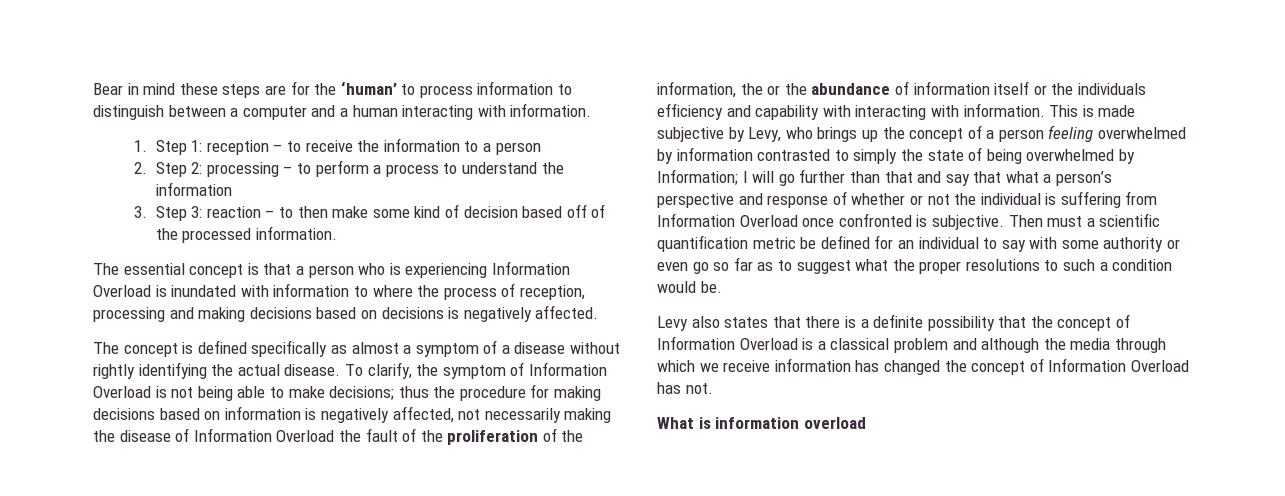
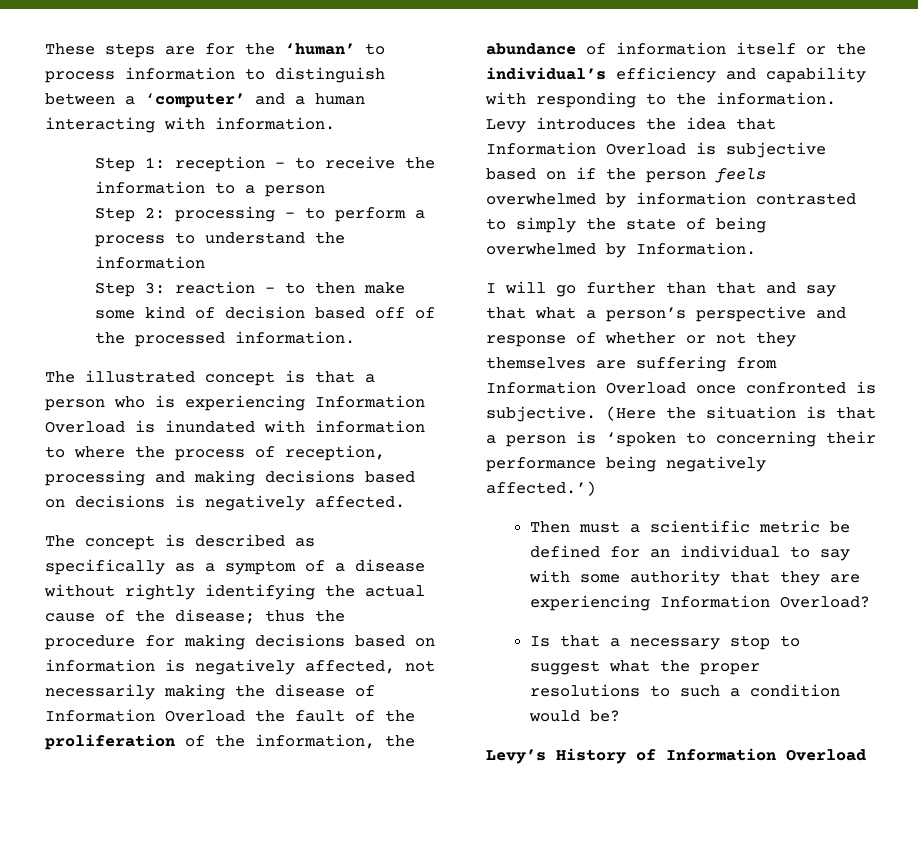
[93,83,218,95] Bear in mind these -> [45,43,95,55] These
[242,106,307,120] computer -> [145,93,245,108] ‘computer’
[134,140,148,152] 1. -> (335, 123) none
[134,162,148,174] 2. -> (326, 191) none
[134,206,148,218] 3. -> (206, 262) none
[123,263,185,275] essential -> [85,370,195,383] illustrated
[197,340,247,354] defined -> [195,534,315,547] described as
[351,342,399,354] almost -> (195, 567) none
[284,362,607,379] [93,386,395,401] disease. To clarify, the symptom of Information Overload is not being able to make decisions; -> [45,609,255,624] cause of the disease;
[767,83,807,95] or the -> (415, 741) none
[1077,83,1146,95] individuals -> [486,67,606,80] individual’s
[855,103,1136,120] [657,125,1094,142] interacting with information. This is made subjective by Levy, who brings up the concept of a person feeling -> [536,92,836,108] [486,117,776,133] [486,142,826,158] [486,167,766,183] responding to the information. Levy introduces the idea that Information Overload is subjective based on if the person feels
[657,169,738,185] Information; -> [636,242,756,255] Information. //
[954,193,1057,205] the individual is -> [756,332,796,347] [486,357,626,369] they themselves are
(1004, 222) none -> [606,406,876,421] [486,431,876,447] [486,456,766,472] [486,481,596,496] (Here the situation is that a person is ‘spoken to concerning their performance being negatively affected.’) //
[657,235,748,252] quantification -> (750, 526) none
[1167,239,1181,249] [657,257,774,274] or even go so far as -> [729,571,860,586] [529,595,870,611] [529,635,770,650] that they are experiencing Information Overload? // Is that a necessary stop
[700,281,722,293] [657,314,1131,331] [657,336,1166,353] [657,358,1189,375] [657,382,713,394] [657,417,866,429] be. // Levy also states that there is a definite possibility that the concept of Information Overload is a classical problem and although the media through which we receive information has changed the concept of Information Overload has not. // What is information overload -> [589,710,620,722] [486,748,866,764] be? // Levy’s History of Information Overload

